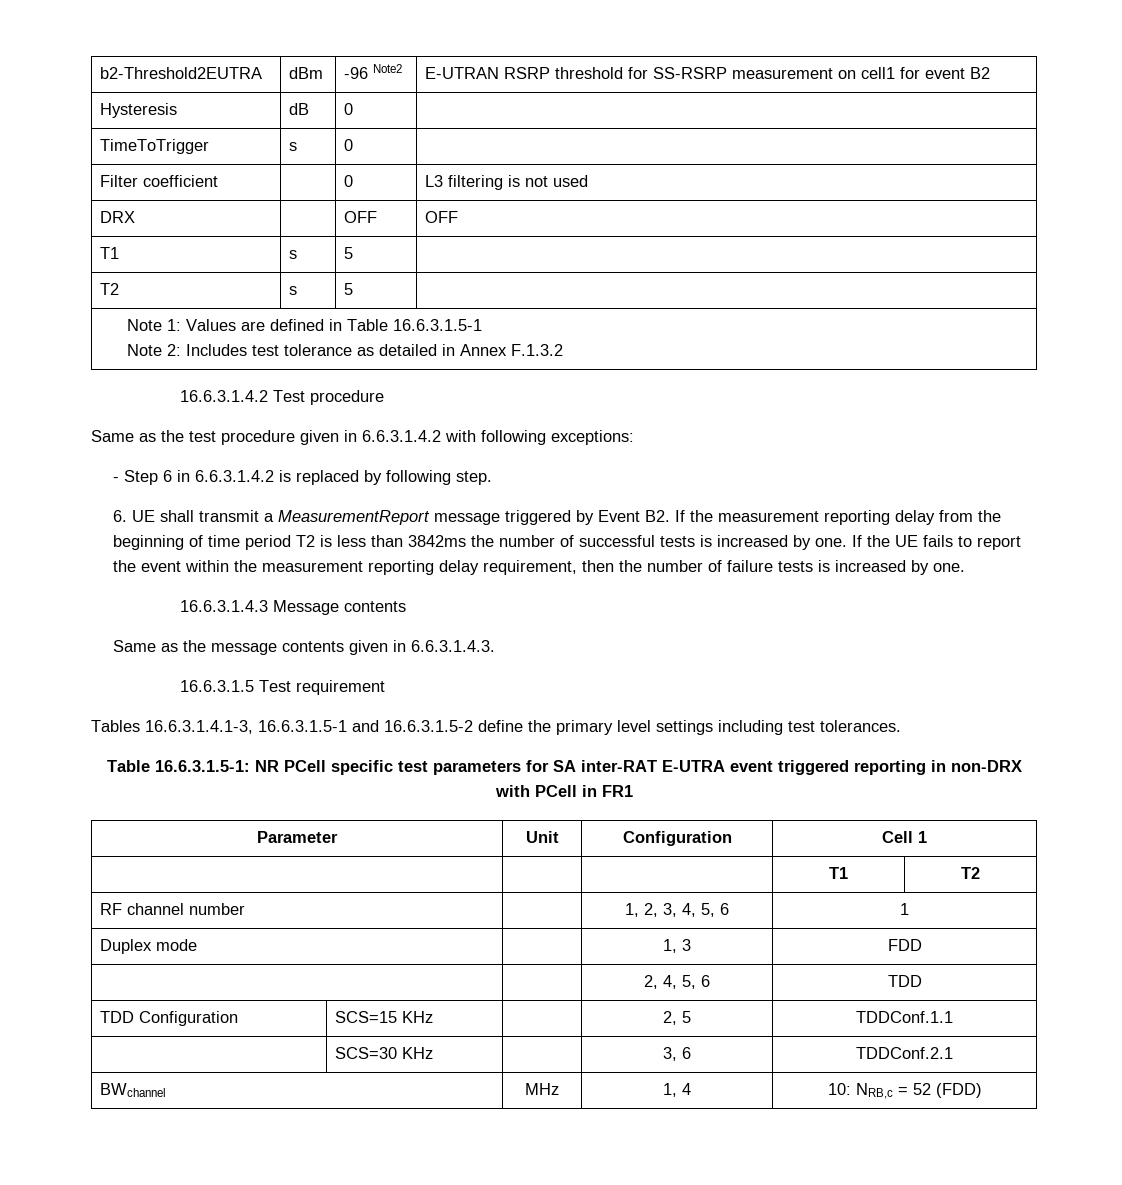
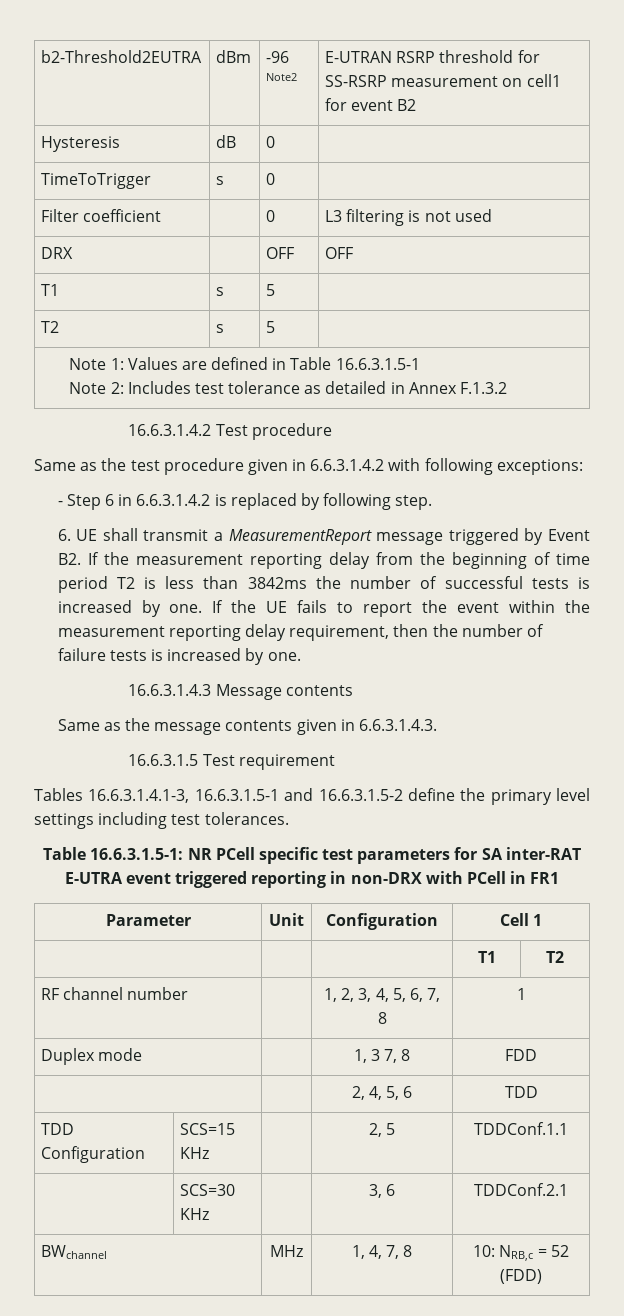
[720,903,729,915] 6 -> [409,988,441,1002] [377,1012,387,1024] 6, 7, 8
(691, 945) none -> [384,1049,411,1063] 7, 8
[682,1083,691,1095] 4 -> [368,1245,413,1259] 4, 7, 8

